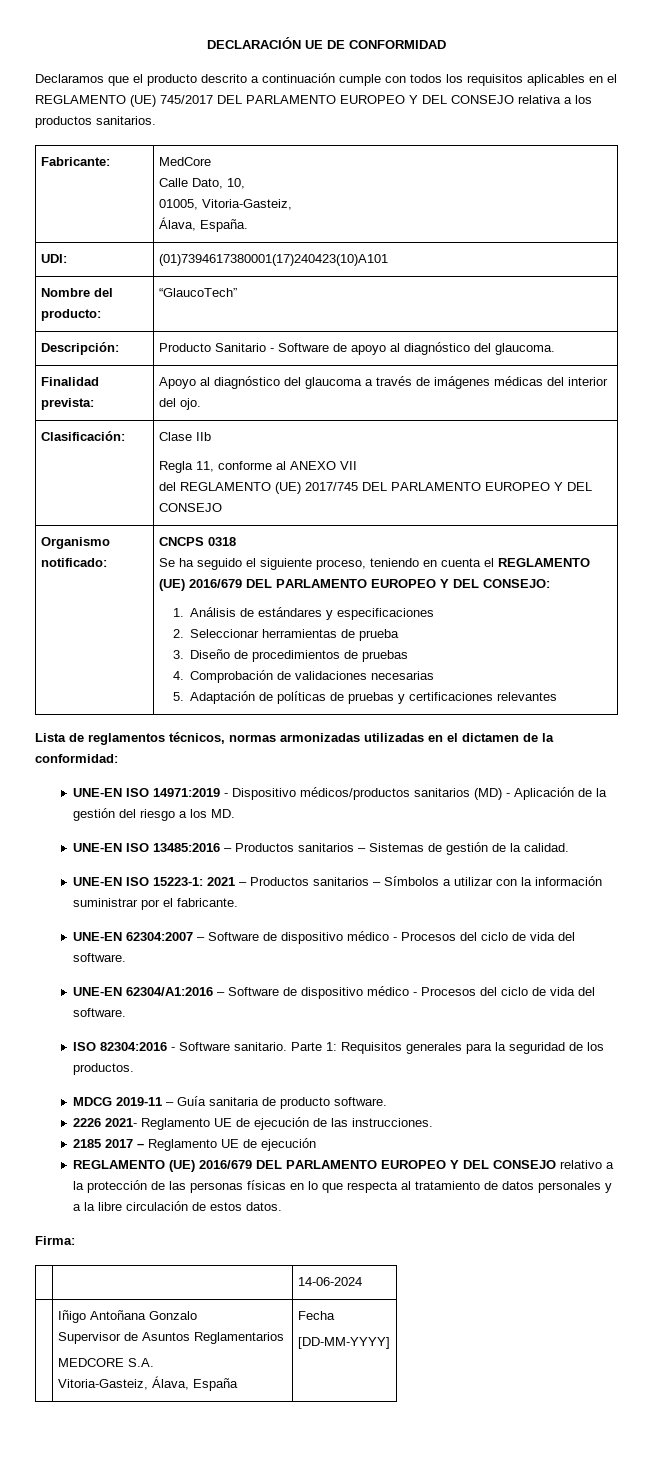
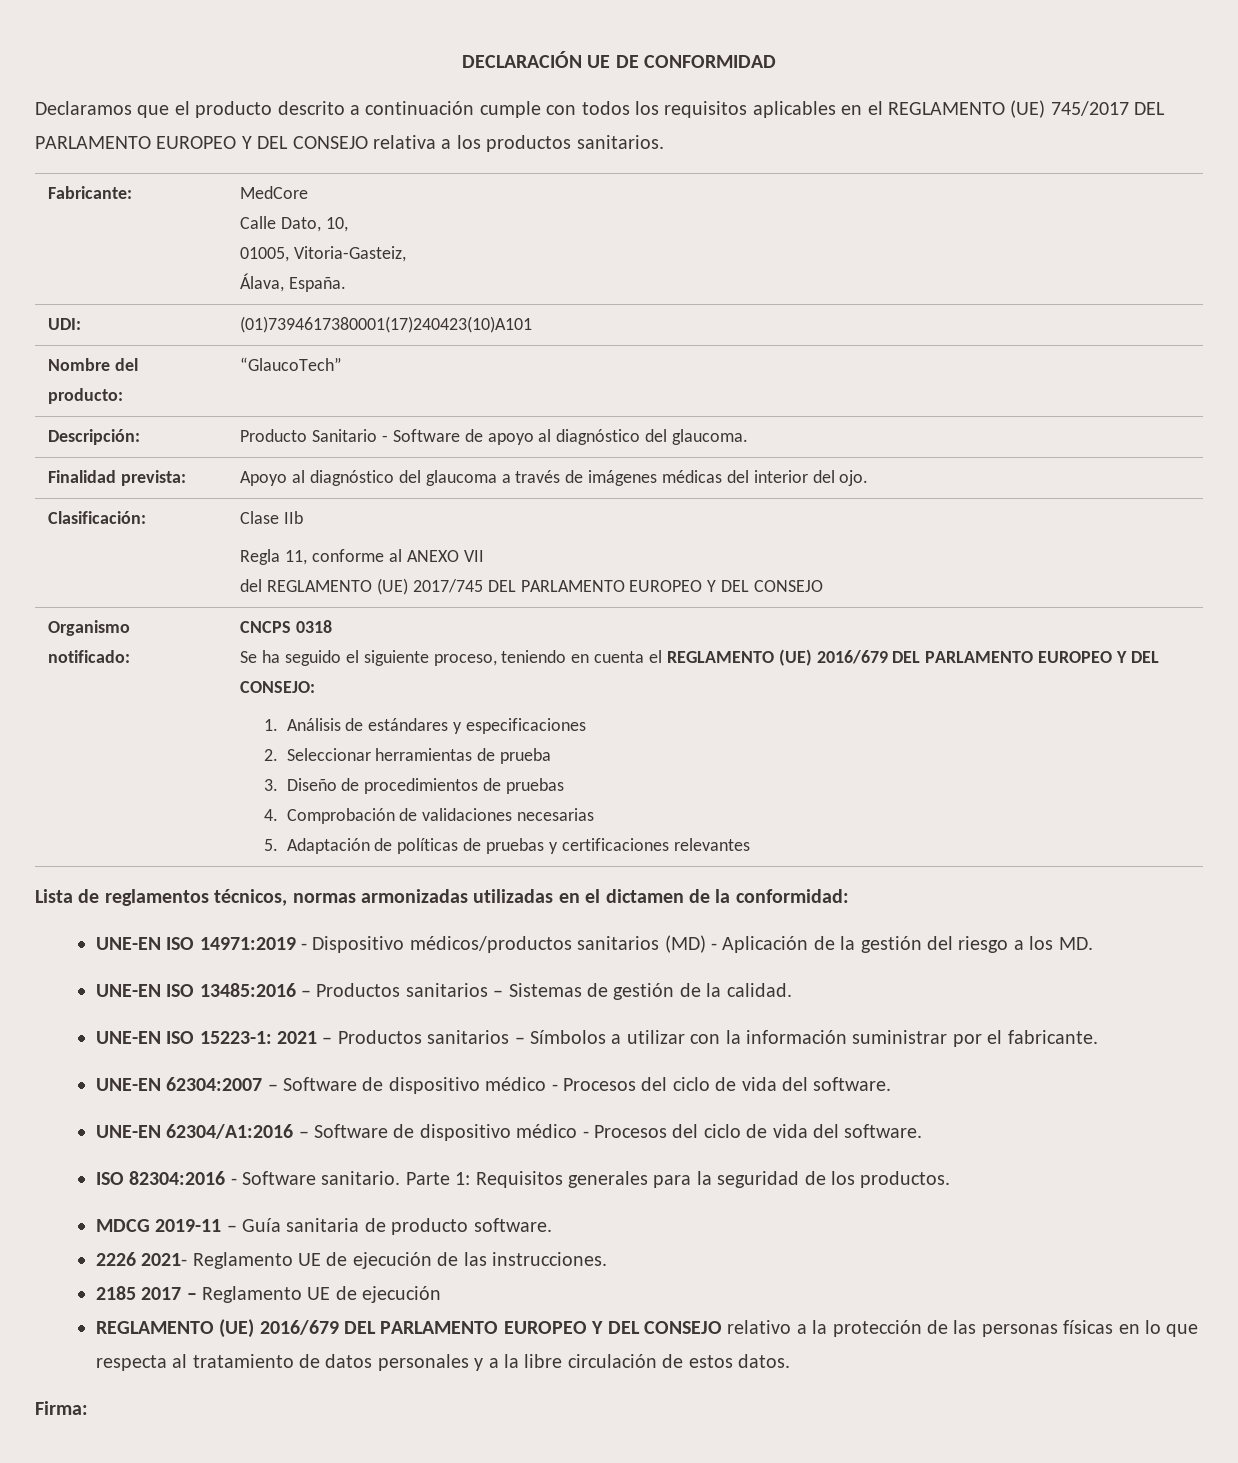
[297,1277,362,1286] [57,1310,197,1323] [57,1332,284,1344] [57,1358,154,1367] [57,1376,238,1391] [297,1311,335,1320] [297,1337,390,1349] // | | 14-06-2024 // | Iñigo Antoñana Gonzalo // Supervisor de Asuntos Reglamentarios // MEDCORE S.A. // Vitoria-Gasteiz, Álava, España | Fecha // [DD-MM-YYYY] -> (88, 1408) none

